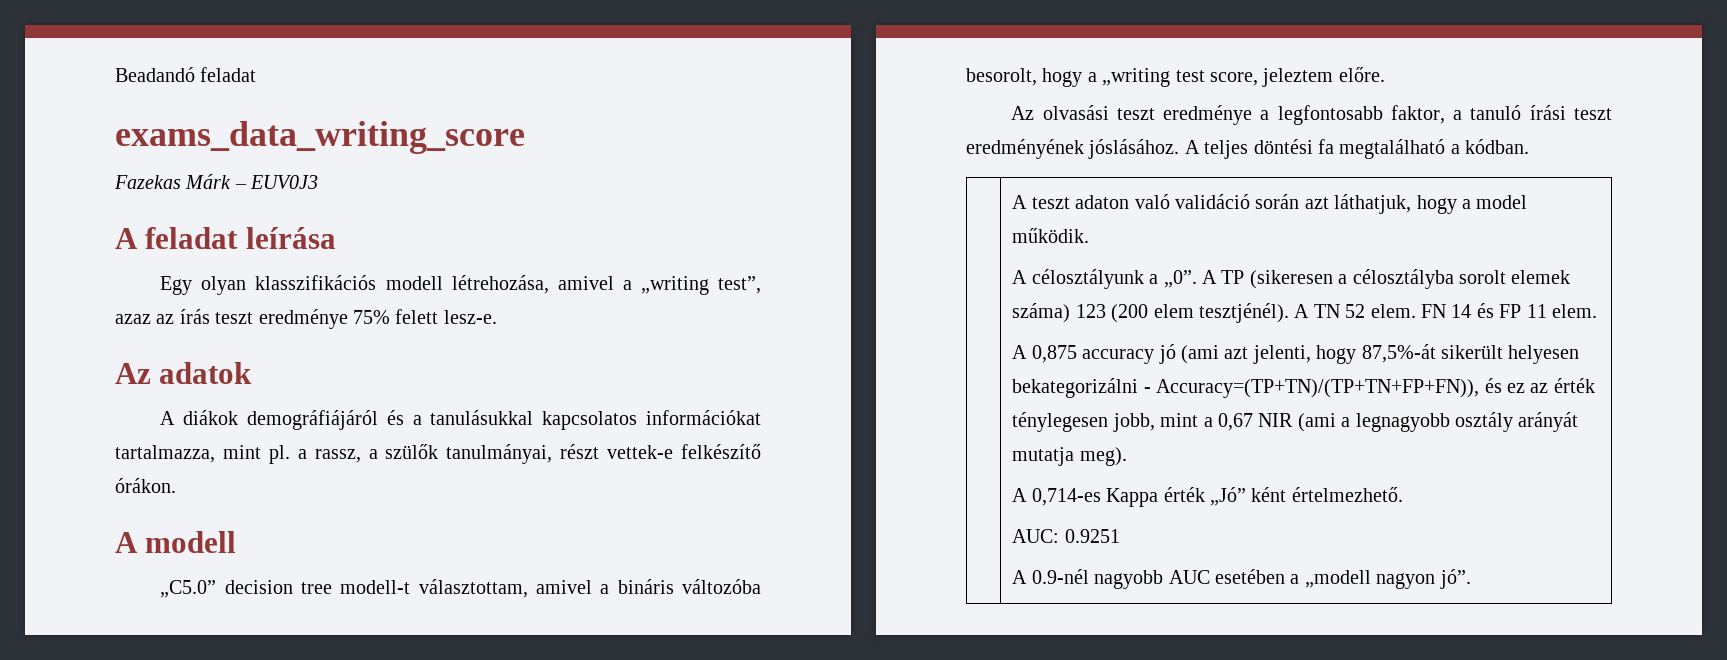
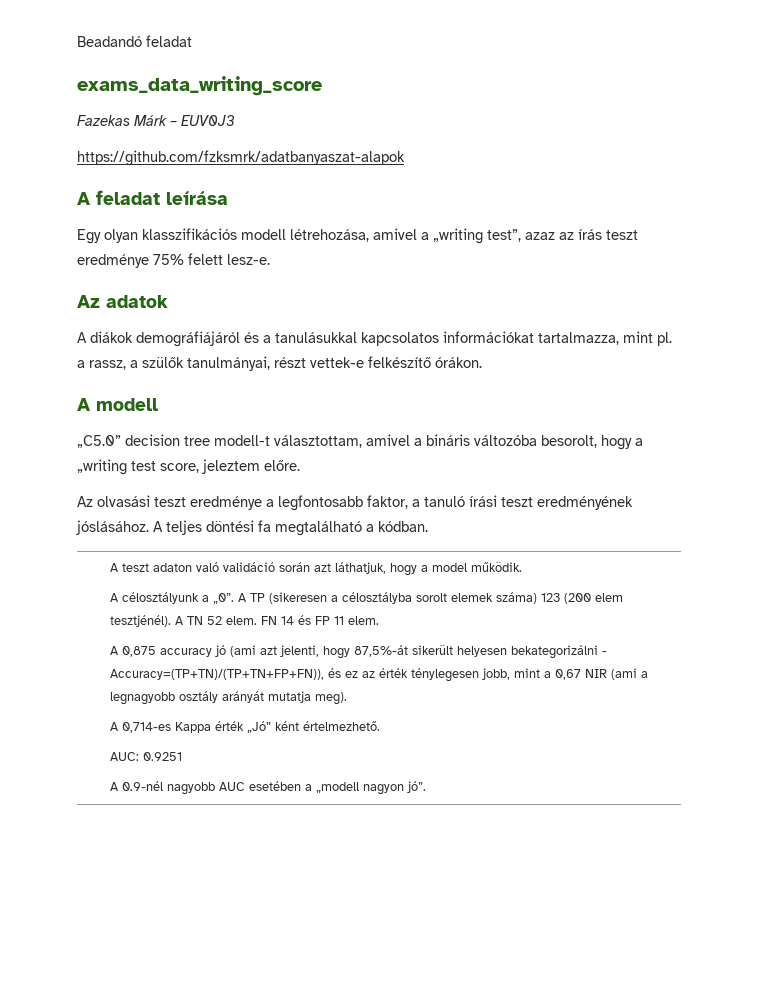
(319, 182) none -> [77,150,405,166] // https://github.com/fzksmrk/adatbanyaszat-alapok

